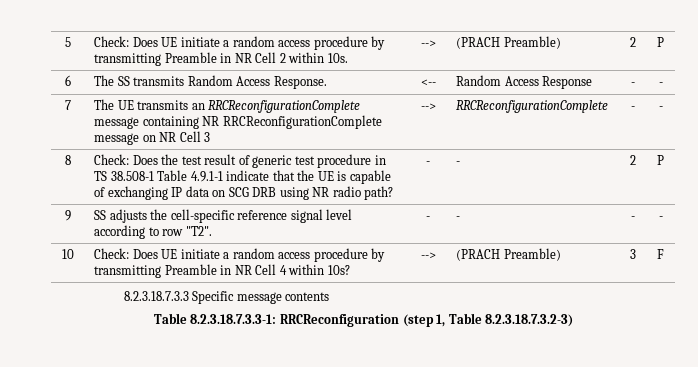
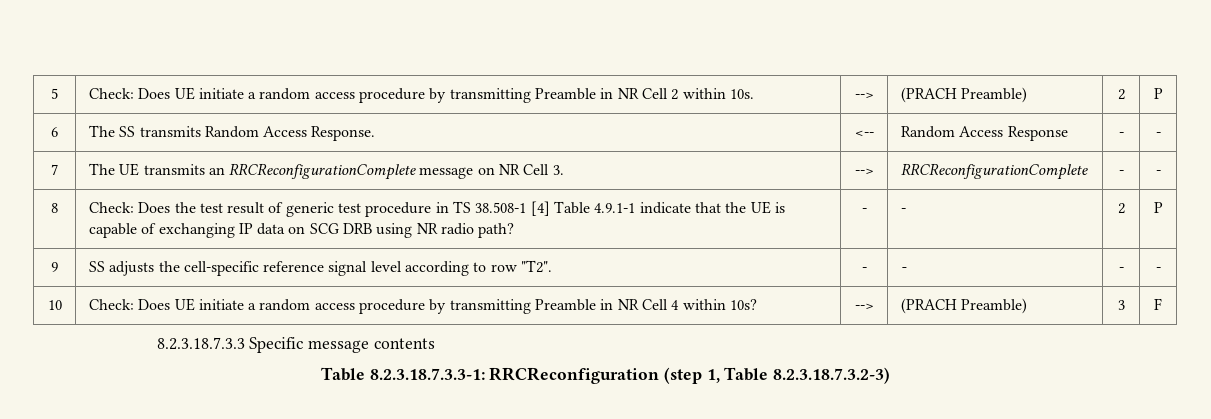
[142,115,382,129] [94,133,140,145] containing NR RRCReconfigurationComplete message -> (474, 173) none
[204,132,211,142] 3 -> [552,165,564,175] 3.
(154, 176) none -> [530,201,550,216] [4]

